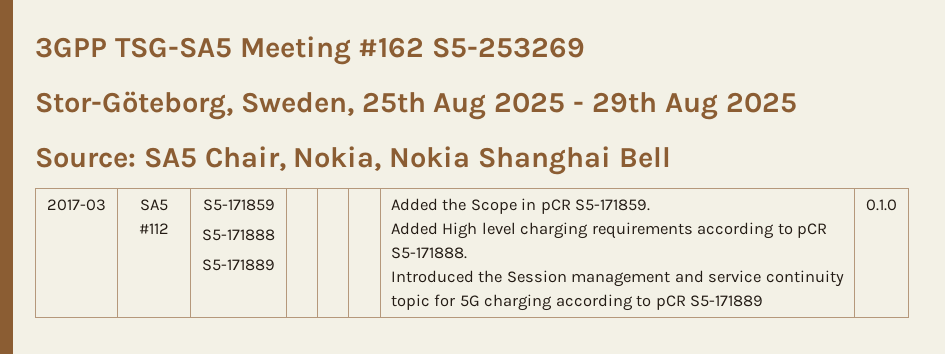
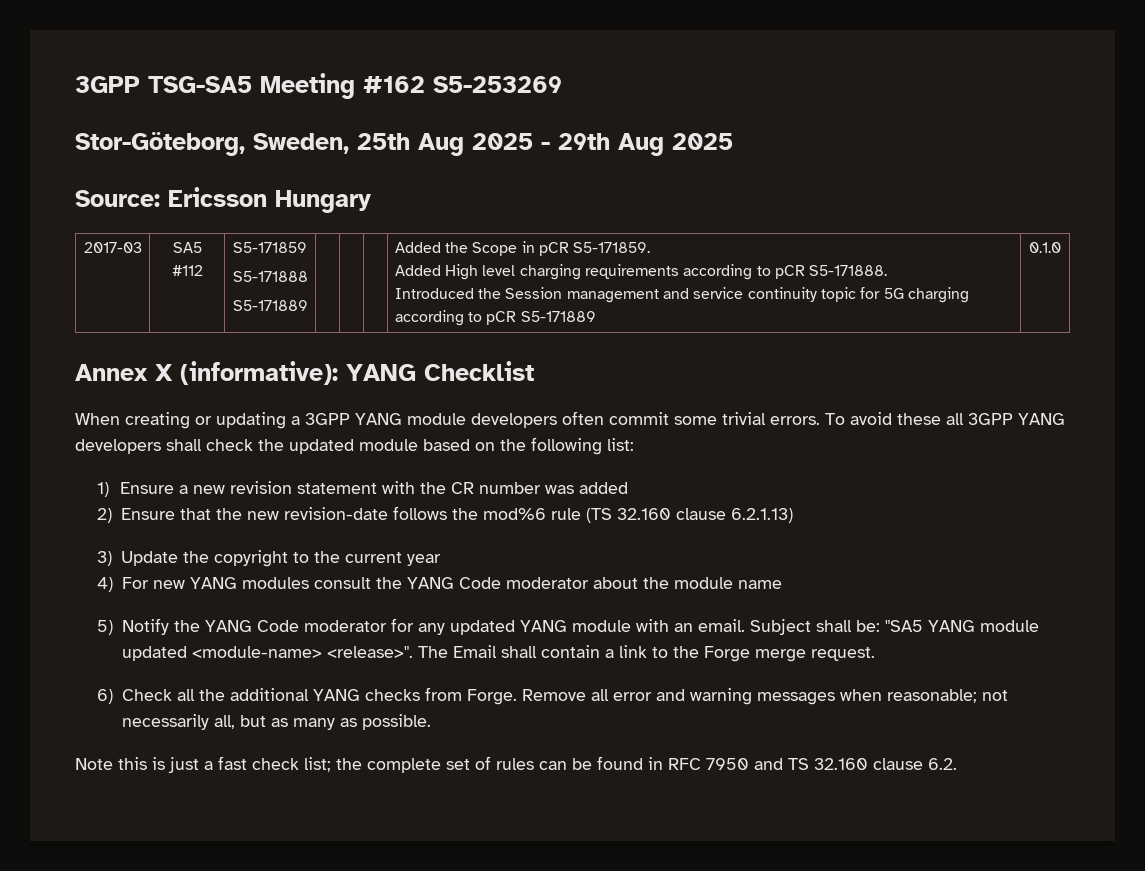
[143,146,671,175] SA5 Chair, Nokia, Nokia Shanghai Bell -> [168,187,371,213] Ericsson Hungary
(897, 205) none -> [75,361,534,385] [75,411,1065,429] [75,437,634,455] [97,481,628,497] [97,506,794,523] [97,550,442,567] [97,577,783,592] [97,618,1040,635] [122,645,876,662] [97,687,1009,705] [122,714,432,730] [75,756,957,773] // Annex X (informative): YANG Checklist // When creating or updating a 3GPP YANG module developers often commit some trivial errors. To avoid these all 3GPP YANG developers shall check the updated module based on the following list: // 1) Ensure a new revision statement with the CR number was added // 2) Ensure that the new revision-date follows the mod%6 rule (TS 32.160 clause 6.2.1.13) // 3) Update the copyright to the current year // 4) For new YANG modules consult the YANG Code moderator about the module name // 5) Notify the YANG Code moderator for any updated YANG module with an email. Subject shall be: "SA5 YANG module updated <module-name> <release>". The Email shall contain a link to the Forge merge request. // 6) Check all the additional YANG checks from Forge. Remove all error and warning messages when reasonable; not necessarily all, but as many as possible. // Note this is just a fast check list; the complete set of rules can be found in RFC 7950 and TS 32.160 clause 6.2.

